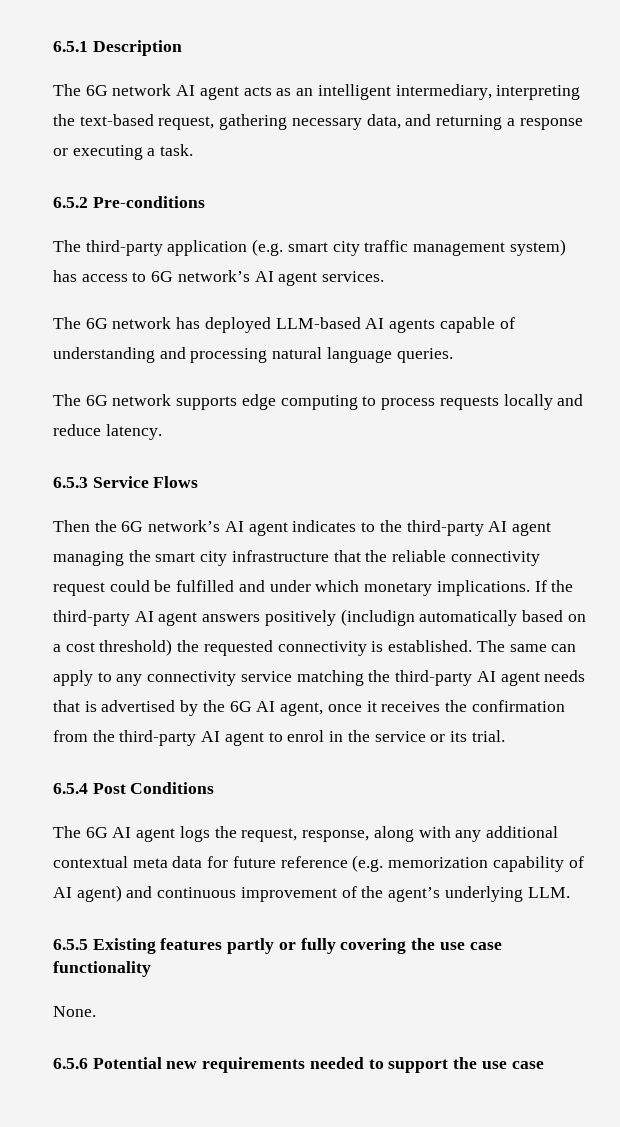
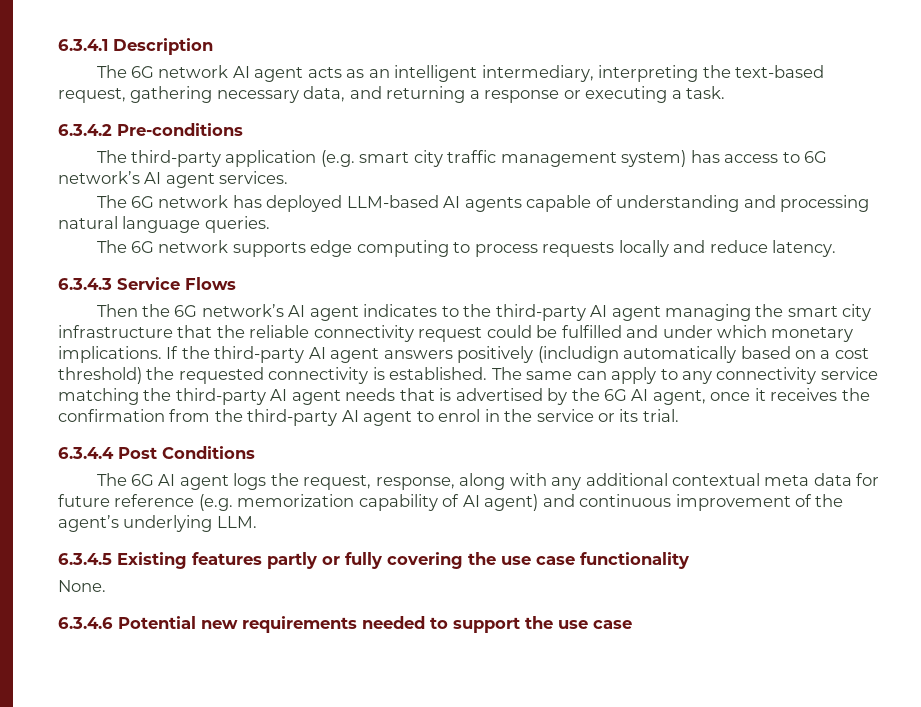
[53,41,88,52] 6.5.1 -> [58,39,108,51] 6.3.4.1
[53,197,88,208] 6.5.2 -> [58,124,112,136] 6.3.4.2
[53,477,88,488] 6.5.3 -> [58,278,112,290] 6.3.4.3
[53,783,88,794] 6.5.4 -> [58,447,114,459] 6.3.4.4
[53,939,88,950] 6.5.5 -> [58,553,112,565] 6.3.4.5
[53,1058,88,1069] 6.5.6 -> [58,617,113,629] 6.3.4.6

